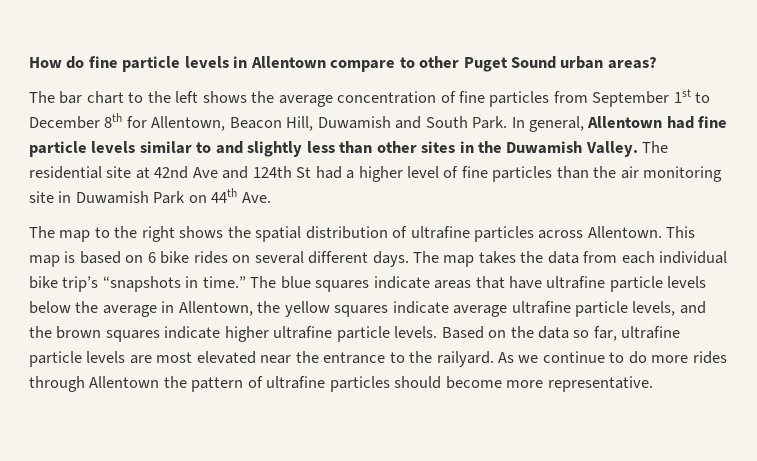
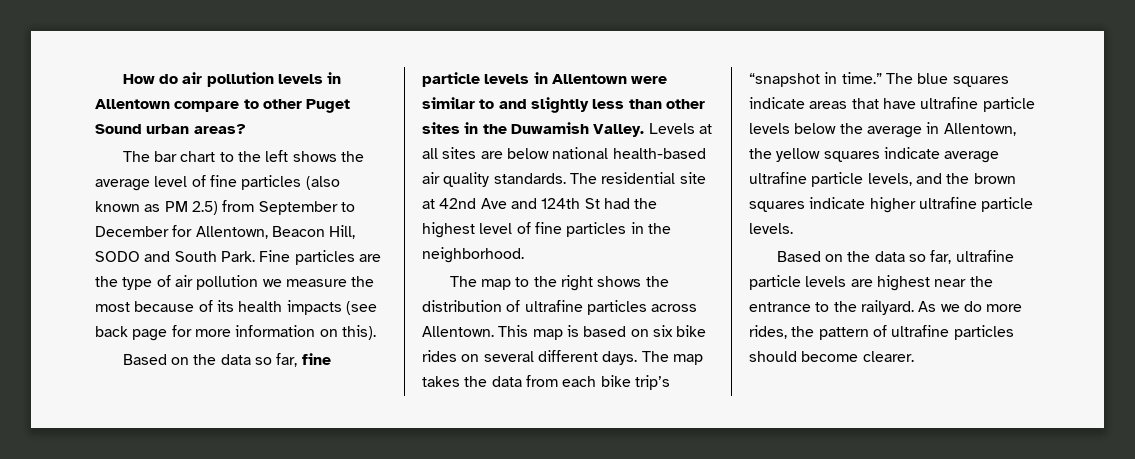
[88,56,181,72] fine particle -> [182,72,274,87] air pollution
[337,91,550,107] concentration of fine particles -> [154,175,340,190] [95,201,218,215] level of fine particles (also known as PM 2.5)
[673,89,691,103] 1st -> (338, 208) none
[104,113,123,128] 8th -> (169, 231) none
[317,116,391,129] Duwamish -> [95,251,140,262] SODO
[511,116,728,132] [29,141,136,157] In general, Allentown had fine particle levels -> [259,250,381,265] [95,275,375,290] [95,300,377,315] [95,325,376,341] [122,353,331,367] [422,72,668,87] Fine particles are the type of air pollution we measure the most because of its health impacts (see back page for more information on this). // Based on the data so far, fine particle levels in Allentown were
(638, 149) none -> [648,123,712,134] [422,147,706,159] [422,172,566,187] Levels at all sites are below national health-based air quality standards.
[346,166,723,182] [29,188,271,204] a higher level of fine particles than the air monitoring site in Duwamish Park on 44th Ave. -> [634,198,658,209] [422,222,671,238] [422,247,524,263] the highest level of fine particles in the neighborhood.
[255,226,302,242] spatial -> (669, 281) none
[147,252,156,263] 6 -> [652,325,673,337] six
[659,251,728,264] individual -> (597, 381) none
[102,276,181,292] “snapshots -> [749,73,820,87] “snapshot
(438, 332) none -> (793, 228) //
[156,351,256,364] most elevated -> [876,275,930,291] highest
[542,351,727,364] [29,376,160,392] continue to do more rides through Allentown -> [963,301,1023,312] [749,325,787,339] do more rides,
[506,376,653,392] more representative. -> [862,351,914,362] clearer.

